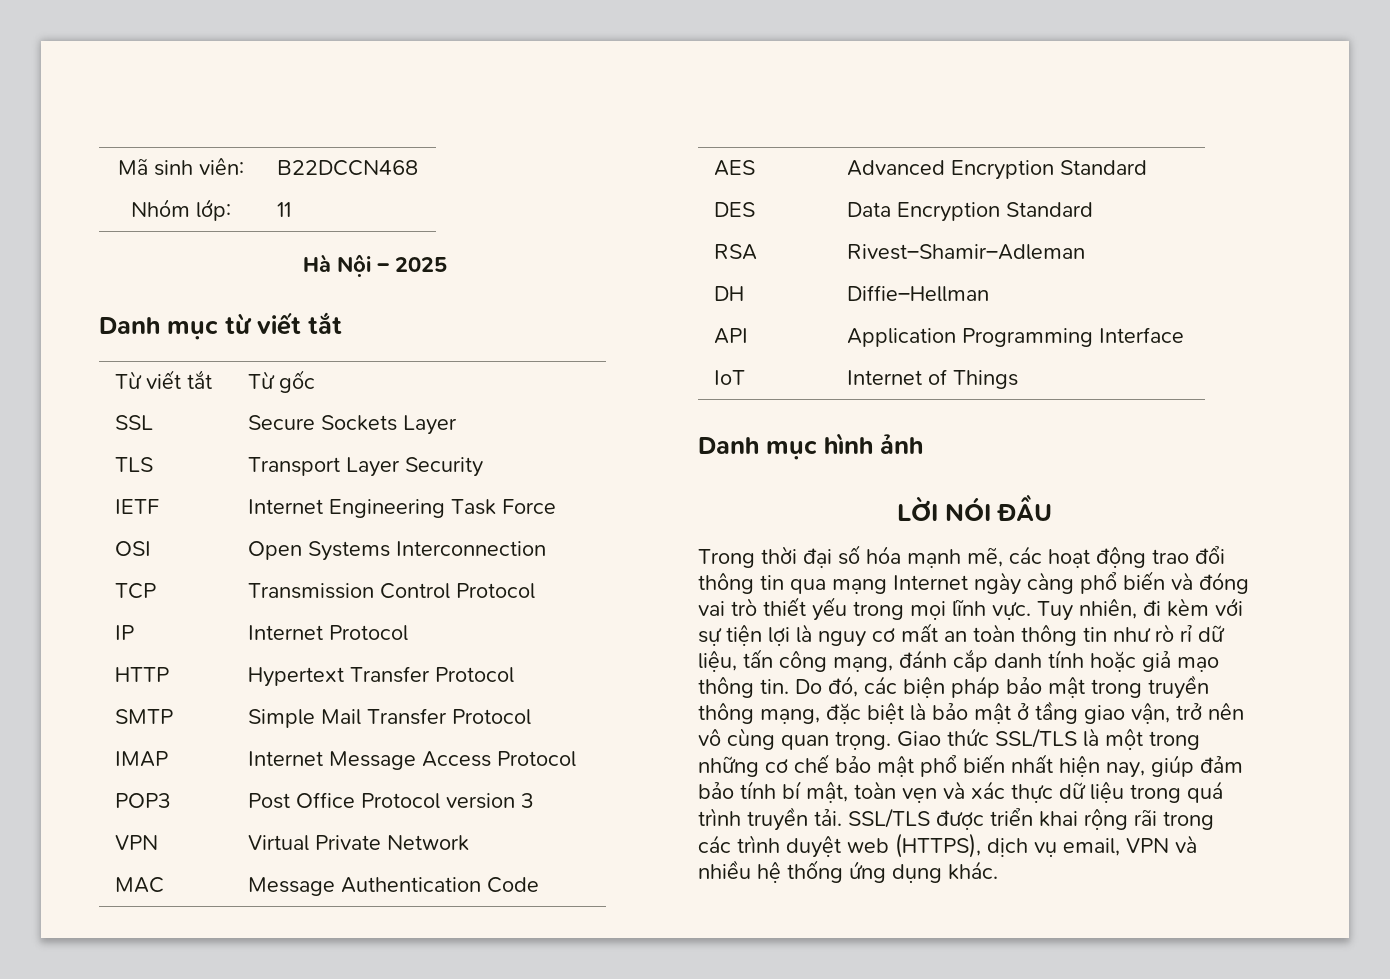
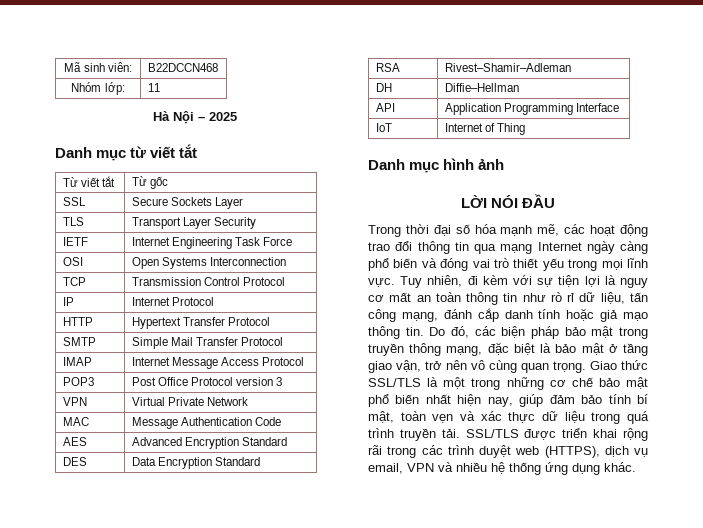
[953,370,1019,389] Things -> [496,123,525,135] Thing

